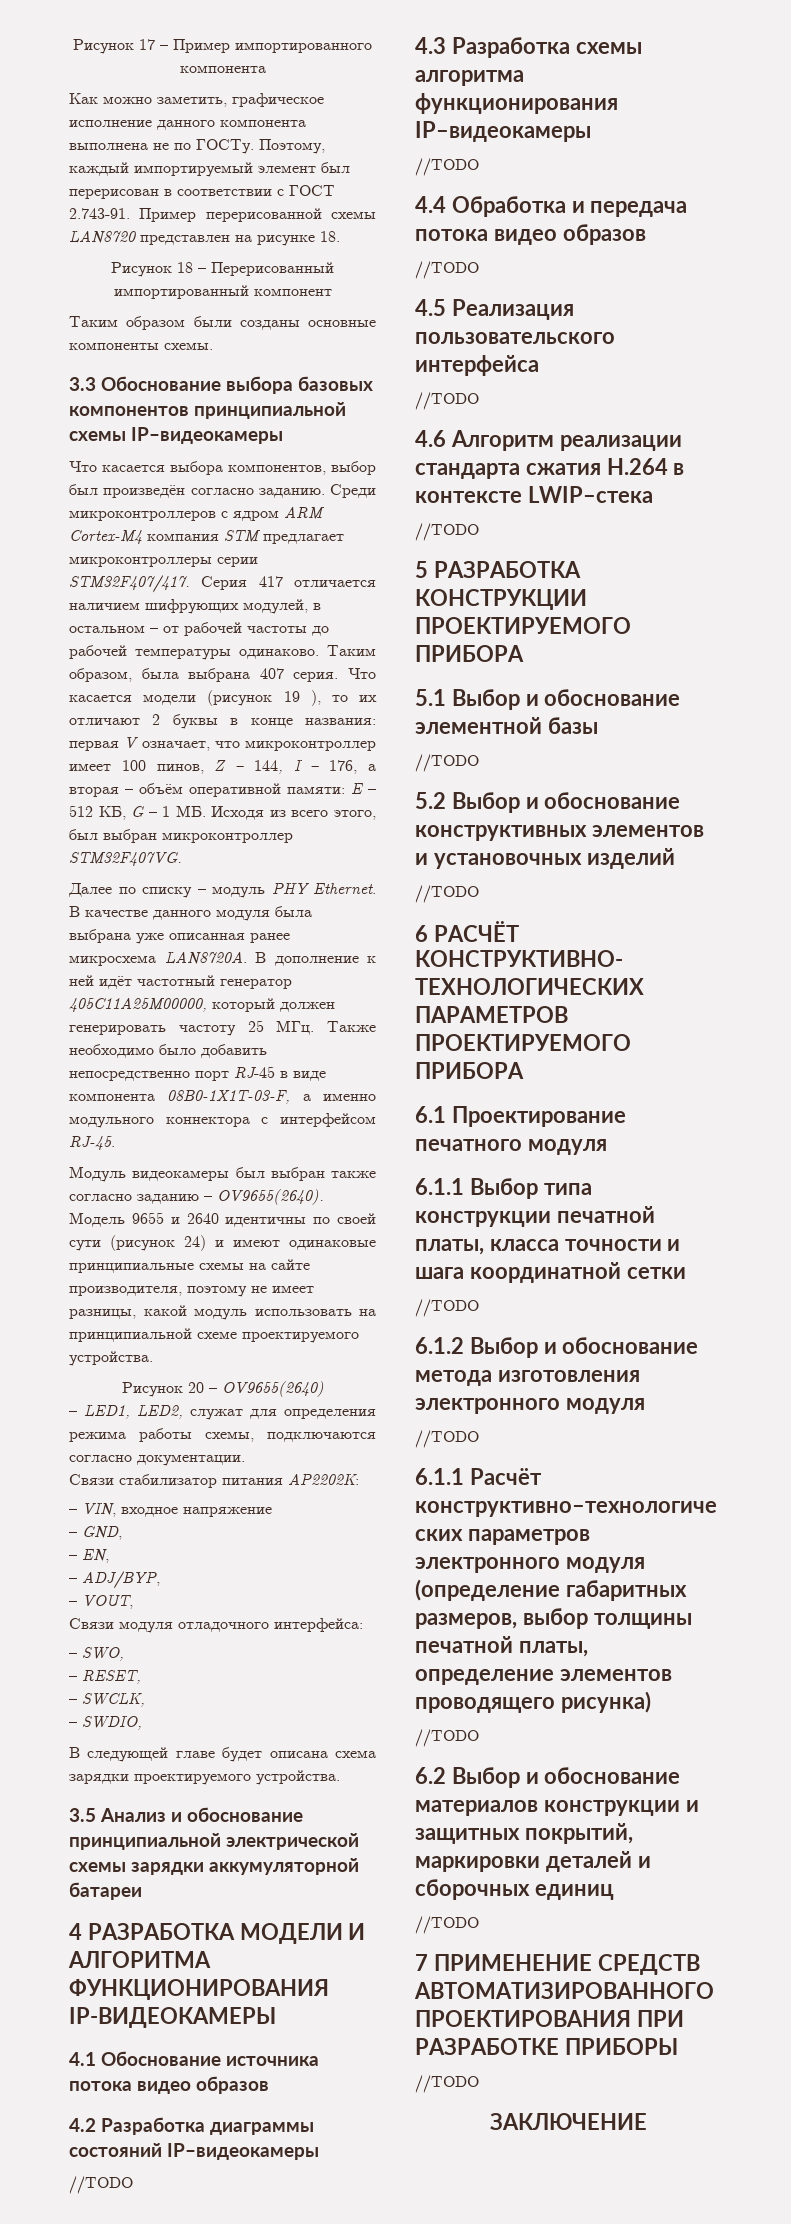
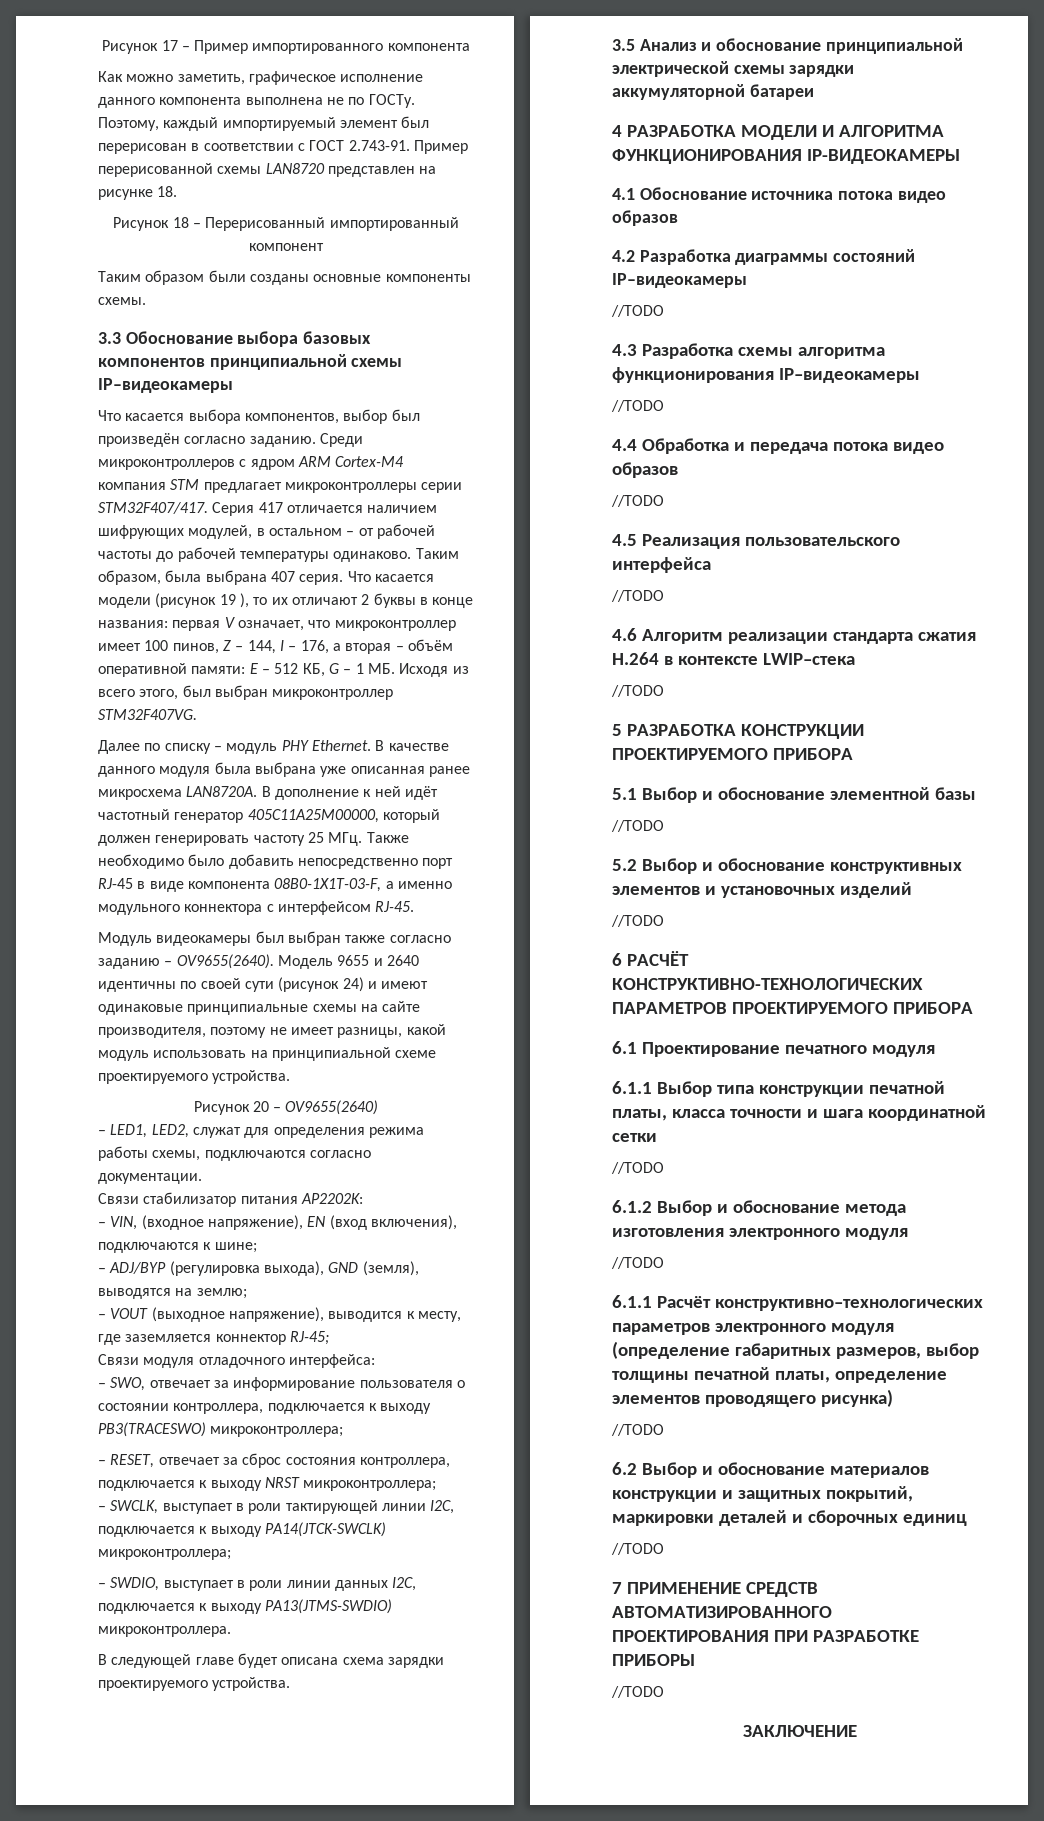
[121,1507,272,1517] [69,1526,122,1540] [69,1549,109,1563] [69,1571,160,1589] [69,1595,133,1609] входное напряжение // – GND, // – EN, // – ADJ/BYP, // – VOUT, -> [141,1215,457,1230] [98,1242,257,1253] [98,1261,419,1276] [98,1288,247,1299] [98,1307,461,1322] [98,1331,329,1345] (входное напряжение), EN (вход включения), подключаются к шине; // – ADJ/BYP (регулировка выхода), GND (земля), выводятся на землю; // – VOUT (выходное напряжение), выводится к месту, где заземляется коннектор RJ-45;
[69,1670,141,1684] [69,1693,145,1707] [69,1716,142,1730] // – RESET, // – SWCLK, // – SWDIO, -> [149,1377,465,1391] [98,1403,432,1414] [98,1422,344,1437] [98,1453,450,1468] [98,1477,437,1491] [98,1500,455,1514] [98,1522,386,1537] [98,1549,231,1560] [98,1577,417,1591] [98,1599,392,1614] [98,1626,231,1637] отвечает за информирование пользователя о состоянии контроллера, подключается к выходу PB3(TRACESWO) микроконтроллера; // – RESET, отвечает за сброс состояния контроллера, подключается к выходу NRST микроконтроллера; // – SWCLK, выступает в роли тактирующей линии I2C, подключается к выходу PA14(JTCK-SWCLK) микроконтроллера; // – SWDIO, выступает в роли линии данных I2C, подключается к выходу PA13(JTMS-SWDIO) микроконтроллера.

